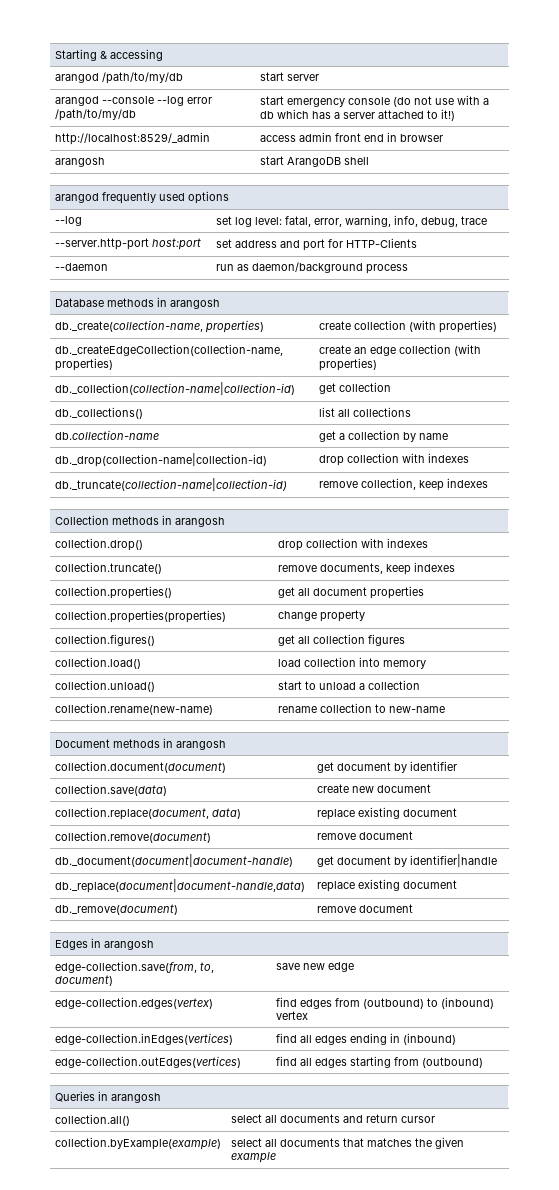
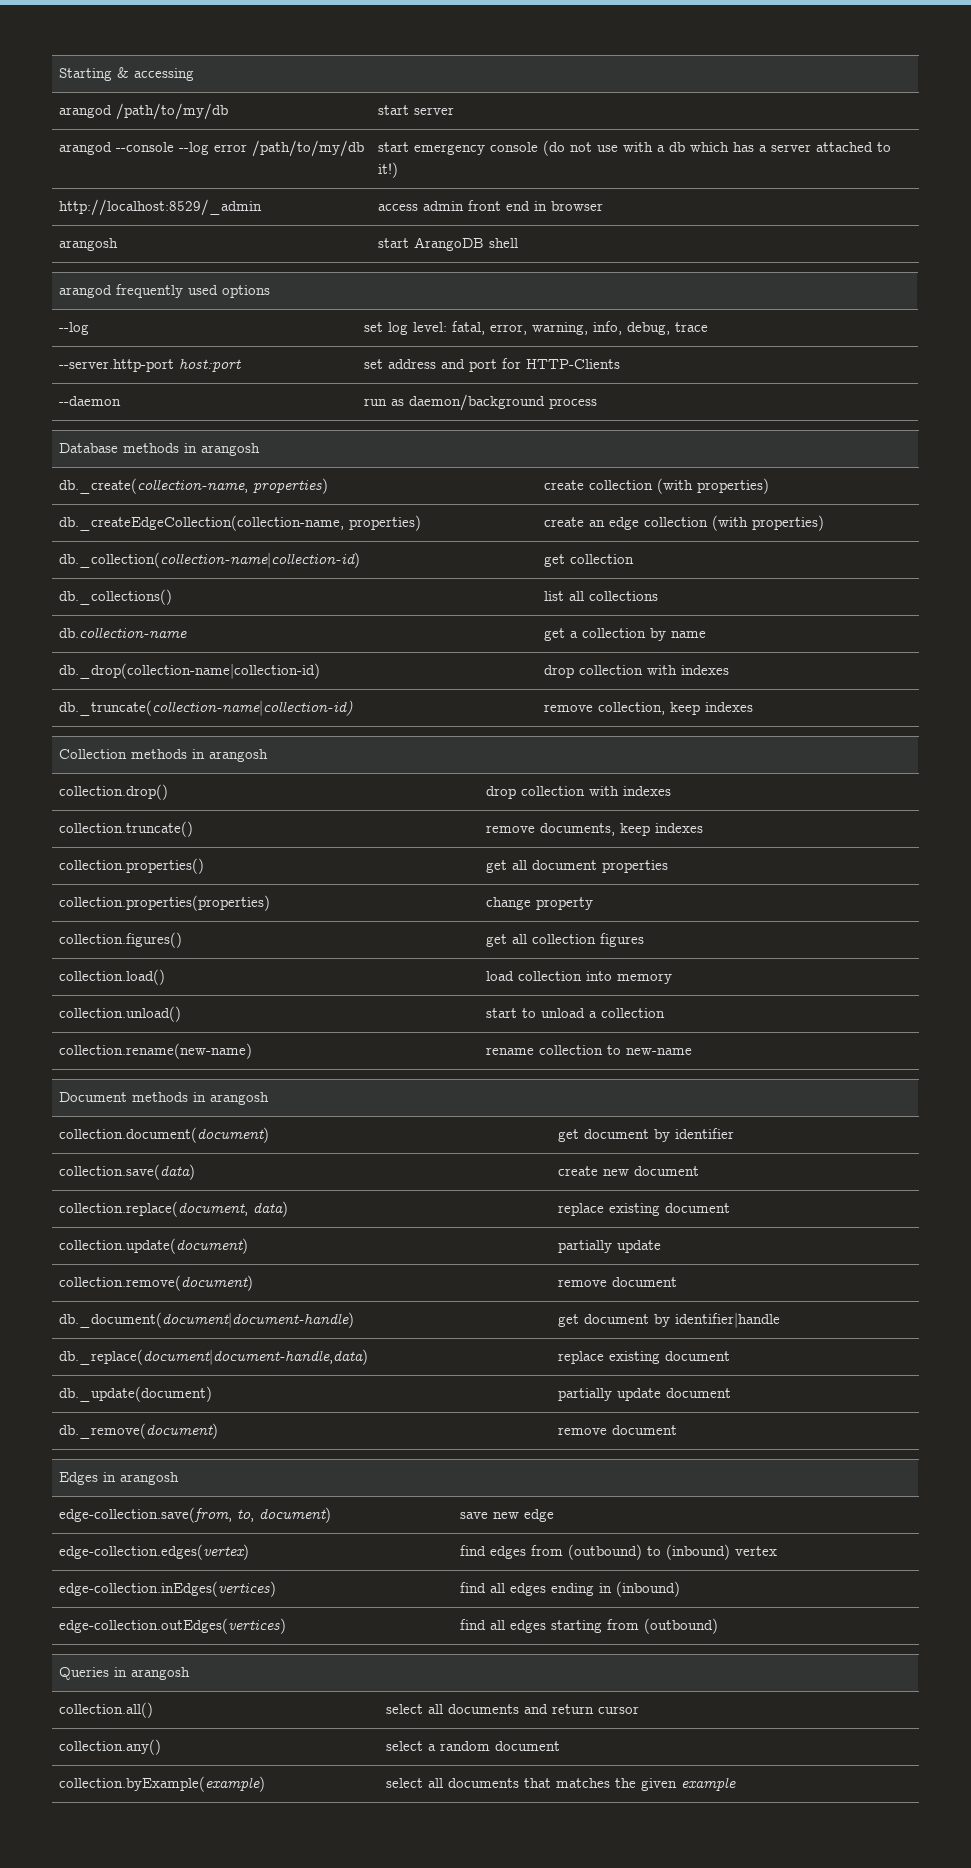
(458, 812) none -> [59,1238,249,1254] [558,1240,662,1253] // collection.update(document) | partially update
(458, 884) none -> [59,1386,213,1402] [558,1388,732,1401] // db._update(document) | partially update document
(436, 1119) none -> [59,1739,162,1755] [386,1741,561,1751] // collection.any() | select a random document

